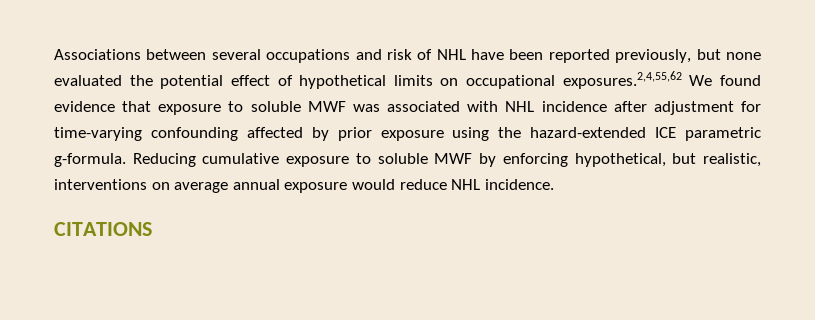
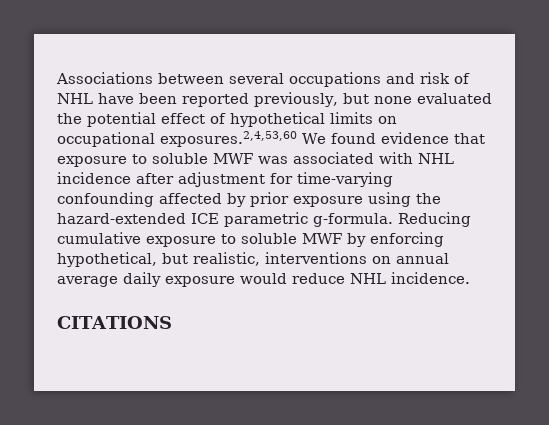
[562,71,682,89] exposures.2,4,55,62 -> [160,131,297,147] exposures.2,4,53,60
[174,179,280,193] average annual -> [396,253,449,264] [57,272,161,287] annual average daily

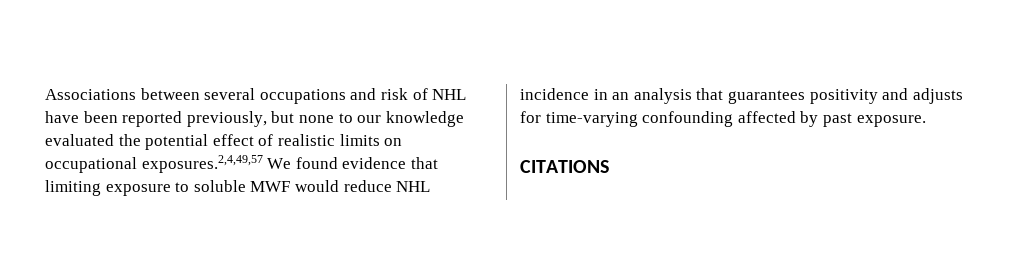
(412, 100) none -> [338,111,464,127] to our knowledge
[230,112,325,127] hypothetical -> [277,134,335,146] realistic
[160,131,297,147] exposures.2,4,53,60 -> [141,155,263,173] exposures.2,4,49,57
[57,152,454,167] [57,172,265,187] exposure to soluble MWF was associated with NHL incidence after adjustment -> [45,180,431,196] [520,88,963,104] limiting exposure to soluble MWF would reduce NHL incidence in an analysis that guarantees positivity and adjusts
[250,192,441,207] [57,212,471,227] [57,232,444,247] [57,252,449,267] [57,272,470,287] prior exposure using the hazard-extended ICE parametric g-formula. Reducing cumulative exposure to soluble MWF by enforcing hypothetical, but realistic, interventions on annual average daily exposure would reduce NHL incidence. -> [822,113,926,127] past exposure.

